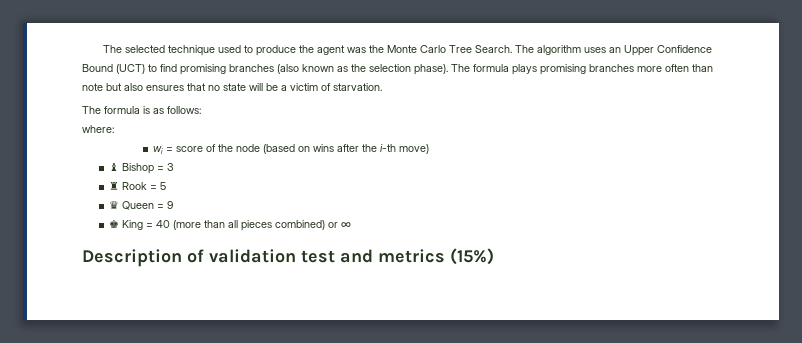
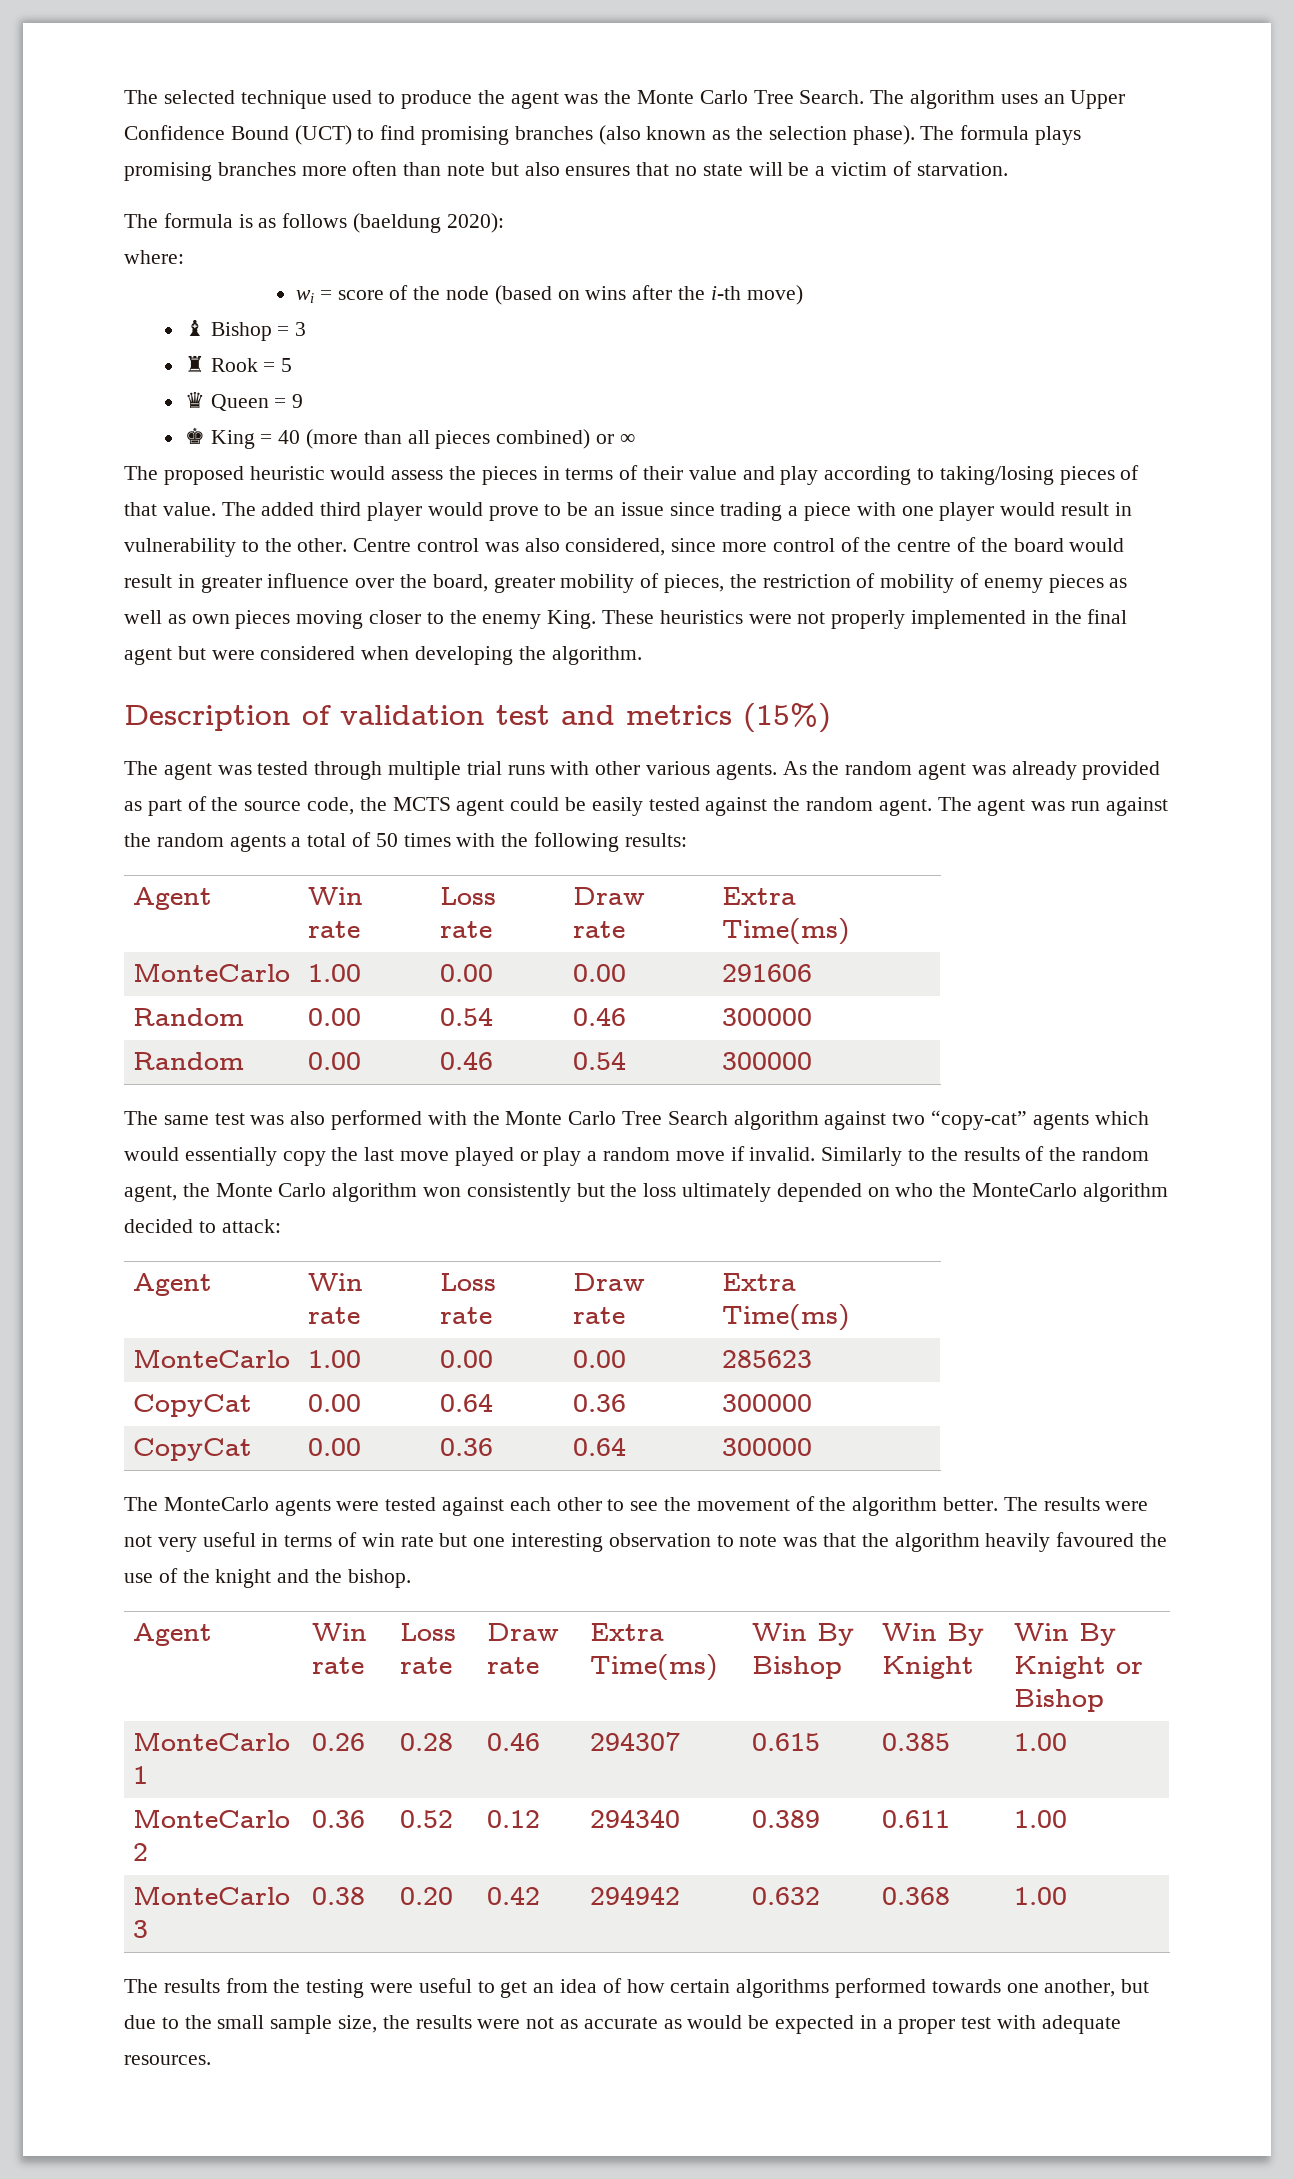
[167,106,201,114] follows: -> [282,213,504,233] follows (baeldung 2020):
(351, 225) none -> [124,465,1140,485] [124,502,1132,521] [124,537,1125,557] [124,573,1128,593] [124,609,1128,629] [124,646,642,665] // The proposed heuristic would assess the pieces in terms of their value and play according to taking/losing pieces of that value. The added third player would prove to be an issue since trading a piece with one player would result in vulnerability to the other. Centre control was also considered, since more control of the centre of the board would result in greater influence over the board, greater mobility of pieces, the restriction of mobility of enemy pieces as well as own pieces moving closer to the enemy King. These heuristics were not properly implemented in the final agent but were considered when developing the algorithm.
(494, 256) none -> [124,761,1161,780] [124,796,1168,816] [124,832,687,852] [132,887,212,910] [307,887,363,905] [307,921,360,938] [439,887,496,905] [439,921,492,938] [572,887,645,905] [572,921,625,938] [721,887,796,905] [721,918,850,945] [132,963,290,982] [307,964,361,982] [439,964,493,982] [572,964,626,982] [721,964,812,982] [132,1008,244,1026] [307,1008,361,1026] [439,1008,493,1026] [572,1008,626,1026] [721,1008,812,1026] [132,1052,244,1070] [307,1052,361,1070] [439,1052,493,1070] [572,1052,626,1070] [721,1052,812,1070] [124,1110,1149,1130] [124,1146,1150,1166] [124,1183,1168,1202] [124,1219,281,1233] [132,1273,212,1296] [307,1273,363,1291] [307,1307,360,1324] [439,1273,496,1291] [439,1307,492,1324] [572,1273,645,1291] [572,1307,625,1324] [721,1273,796,1291] [721,1304,850,1331] [132,1349,290,1368] [307,1350,361,1368] [439,1350,493,1368] [572,1350,626,1368] [721,1350,812,1368] [132,1394,252,1417] [307,1394,361,1412] [439,1394,493,1412] [572,1394,626,1412] [721,1394,812,1412] [132,1438,252,1461] [307,1438,361,1456] [439,1438,493,1456] [572,1438,626,1456] [721,1438,812,1456] [124,1496,1149,1516] [124,1532,1168,1552] [124,1568,411,1588] [132,1623,212,1646] [311,1623,367,1641] [311,1657,364,1674] [399,1623,456,1641] [399,1657,452,1674] [486,1623,559,1641] [486,1657,539,1674] [589,1623,664,1641] [589,1654,718,1681] [751,1623,854,1646] [751,1656,842,1679] [881,1623,984,1646] [881,1656,974,1679] [1013,1623,1116,1646] [1013,1656,1143,1679] [1013,1689,1104,1712] [132,1732,290,1751] [132,1766,148,1784] [311,1733,365,1751] [399,1733,453,1751] [486,1733,540,1751] [589,1732,680,1751] [751,1733,820,1751] [881,1733,950,1751] [1013,1733,1067,1751] [132,1809,290,1828] [132,1843,148,1861] [311,1810,365,1828] [399,1810,453,1828] [486,1810,540,1828] [589,1810,680,1828] [751,1810,820,1828] [881,1810,950,1828] [1013,1810,1067,1828] [132,1886,290,1905] [132,1920,148,1938] [311,1887,365,1905] [399,1887,453,1905] [486,1887,540,1905] [589,1887,680,1905] [751,1887,820,1905] [881,1887,950,1905] [1013,1887,1067,1905] [124,1978,1150,1998] [124,2015,1121,2034] [124,2055,211,2065] // The agent was tested through multiple trial runs with other various agents. As the random agent was already provided as part of the source code, the MCTS agent could be easily tested against the random agent. The agent was run against the random agents a total of 50 times with the following results: // Agent | Win rate | Loss rate | Draw rate | Extra Time(ms) // MonteCarlo | 1.00 | 0.00 | 0.00 | 291606 // Random | 0.00 | 0.54 | 0.46 | 300000 // Random | 0.00 | 0.46 | 0.54 | 300000 // The same test was also performed with the Monte Carlo Tree Search algorithm against two “copy-cat” agents which would essentially copy the last move played or play a random move if invalid. Similarly to the results of the random agent, the Monte Carlo algorithm won consistently but the loss ultimately depended on who the MonteCarlo algorithm decided to attack: // Agent | Win rate | Loss rate | Draw rate | Extra Time(ms) // MonteCarlo | 1.00 | 0.00 | 0.00 | 285623 // CopyCat | 0.00 | 0.64 | 0.36 | 300000 // CopyCat | 0.00 | 0.36 | 0.64 | 300000 // The MonteCarlo agents were tested against each other to see the movement of the algorithm better. The results were not very useful in terms of win rate but one interesting observation to note was that the algorithm heavily favoured the use of the knight and the bishop. // Agent | Win rate | Loss rate | Draw rate | Extra Time(ms) | Win By Bishop | Win By Knight | Win By Knight or Bishop // MonteCarlo 1 | 0.26 | 0.28 | 0.46 | 294307 | 0.615 | 0.385 | 1.00 // MonteCarlo 2 | 0.36 | 0.52 | 0.12 | 294340 | 0.389 | 0.611 | 1.00 // MonteCarlo 3 | 0.38 | 0.20 | 0.42 | 294942 | 0.632 | 0.368 | 1.00 // The results from the testing were useful to get an idea of how certain algorithms performed towards one another, but due to the small sample size, the results were not as accurate as would be expected in a proper test with adequate resources.

